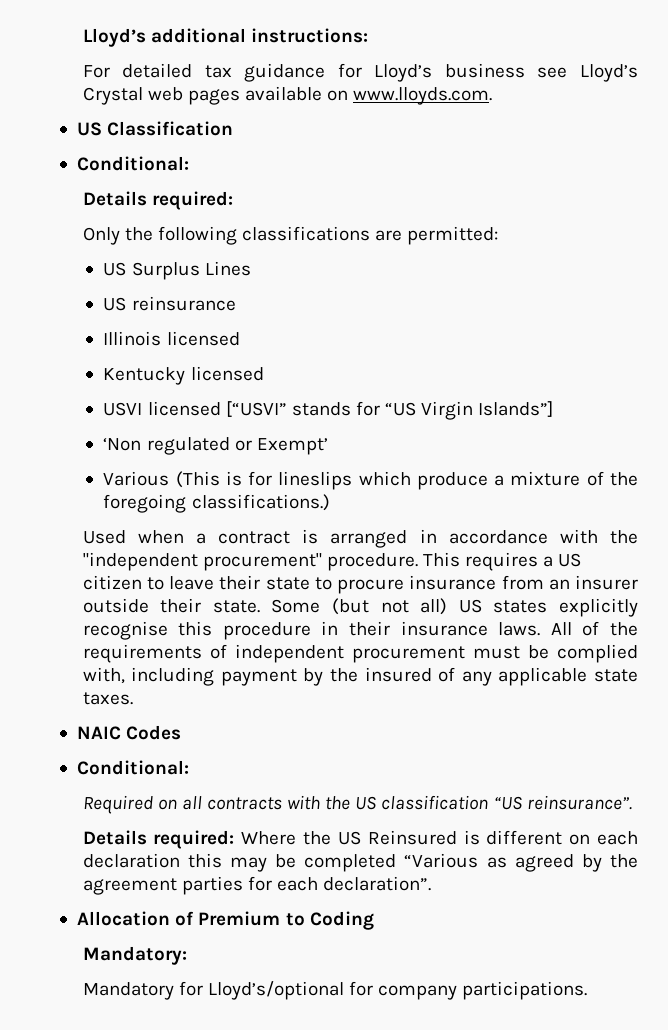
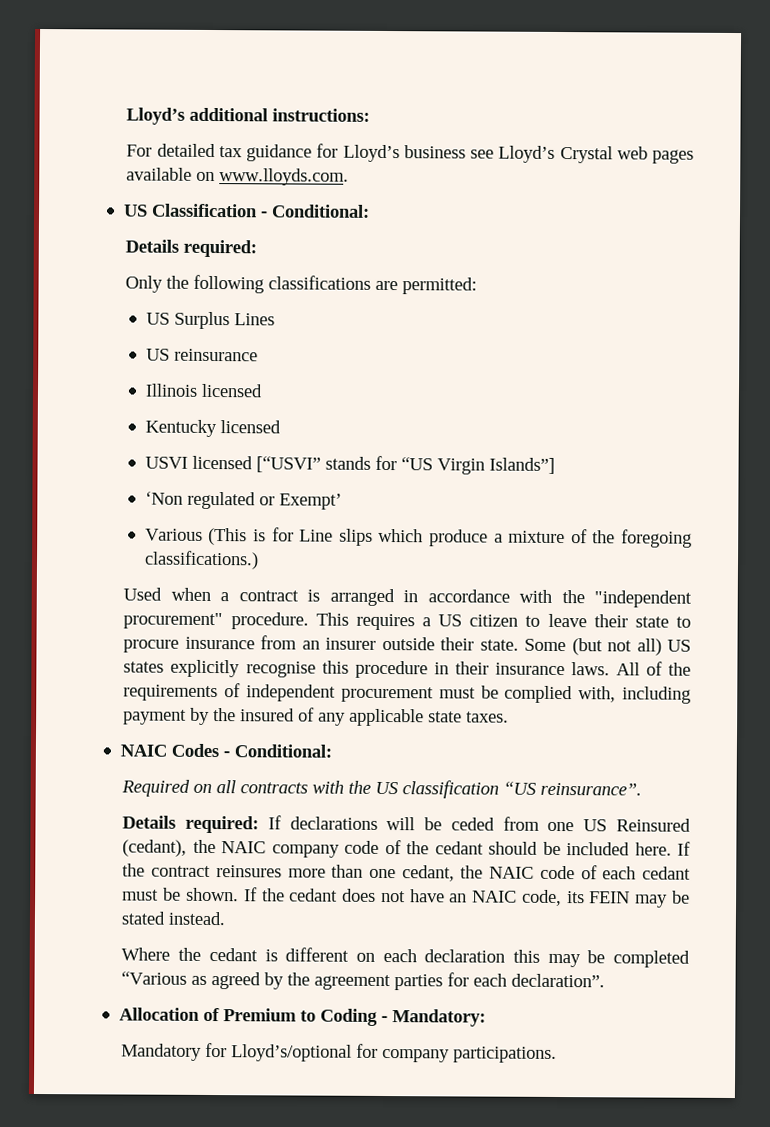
(234, 128) // -> [260,211,269,218] -
[278,471,353,490] lineslips -> [299,528,373,546] Line slips
(182, 732) // -> [223,751,231,758] -
[241,830,457,845] Where the US Reinsured -> [267,815,691,832] [122,839,692,858] [122,863,692,882] [122,887,690,908] [121,911,226,926] [121,947,258,962] If declarations will be ceded from one US Reinsured (cedant), the NAIC company code of the cedant should be included here. If the contract reinsures more than one cedant, the NAIC code of each cedant must be shown. If the cedant does not have an NAIC code, its FEIN may be stated instead. // Where the cedant
(374, 920) // -> [381,1015,389,1023] -

